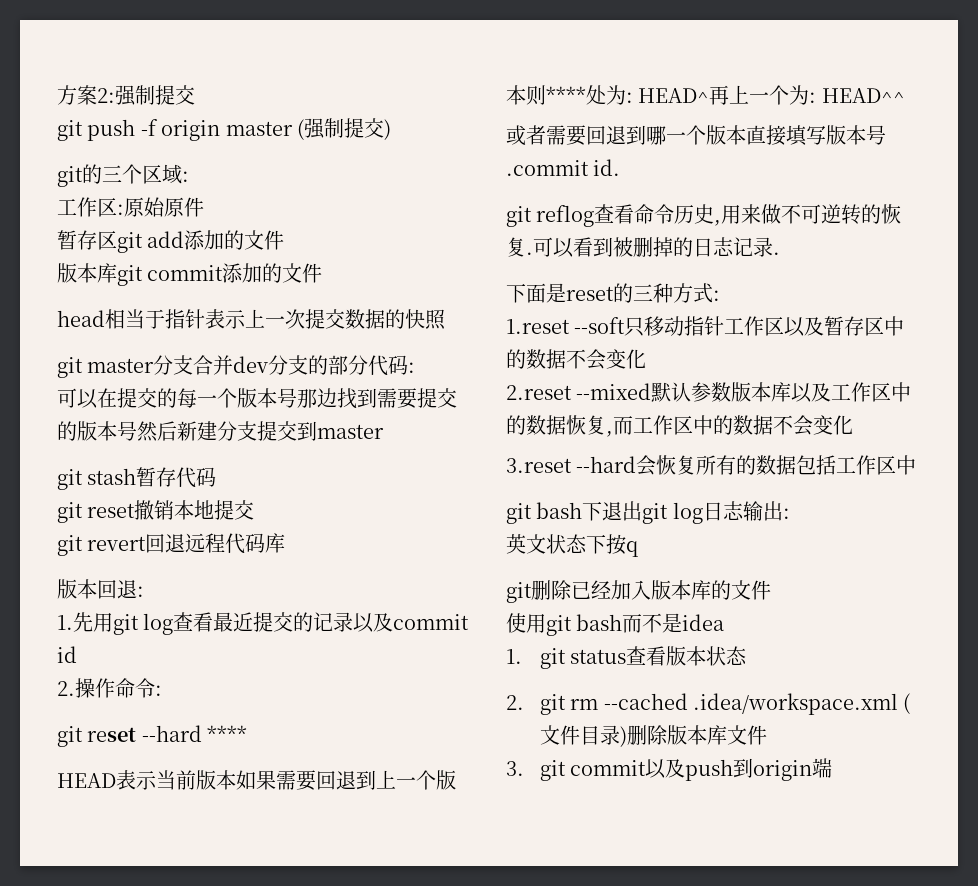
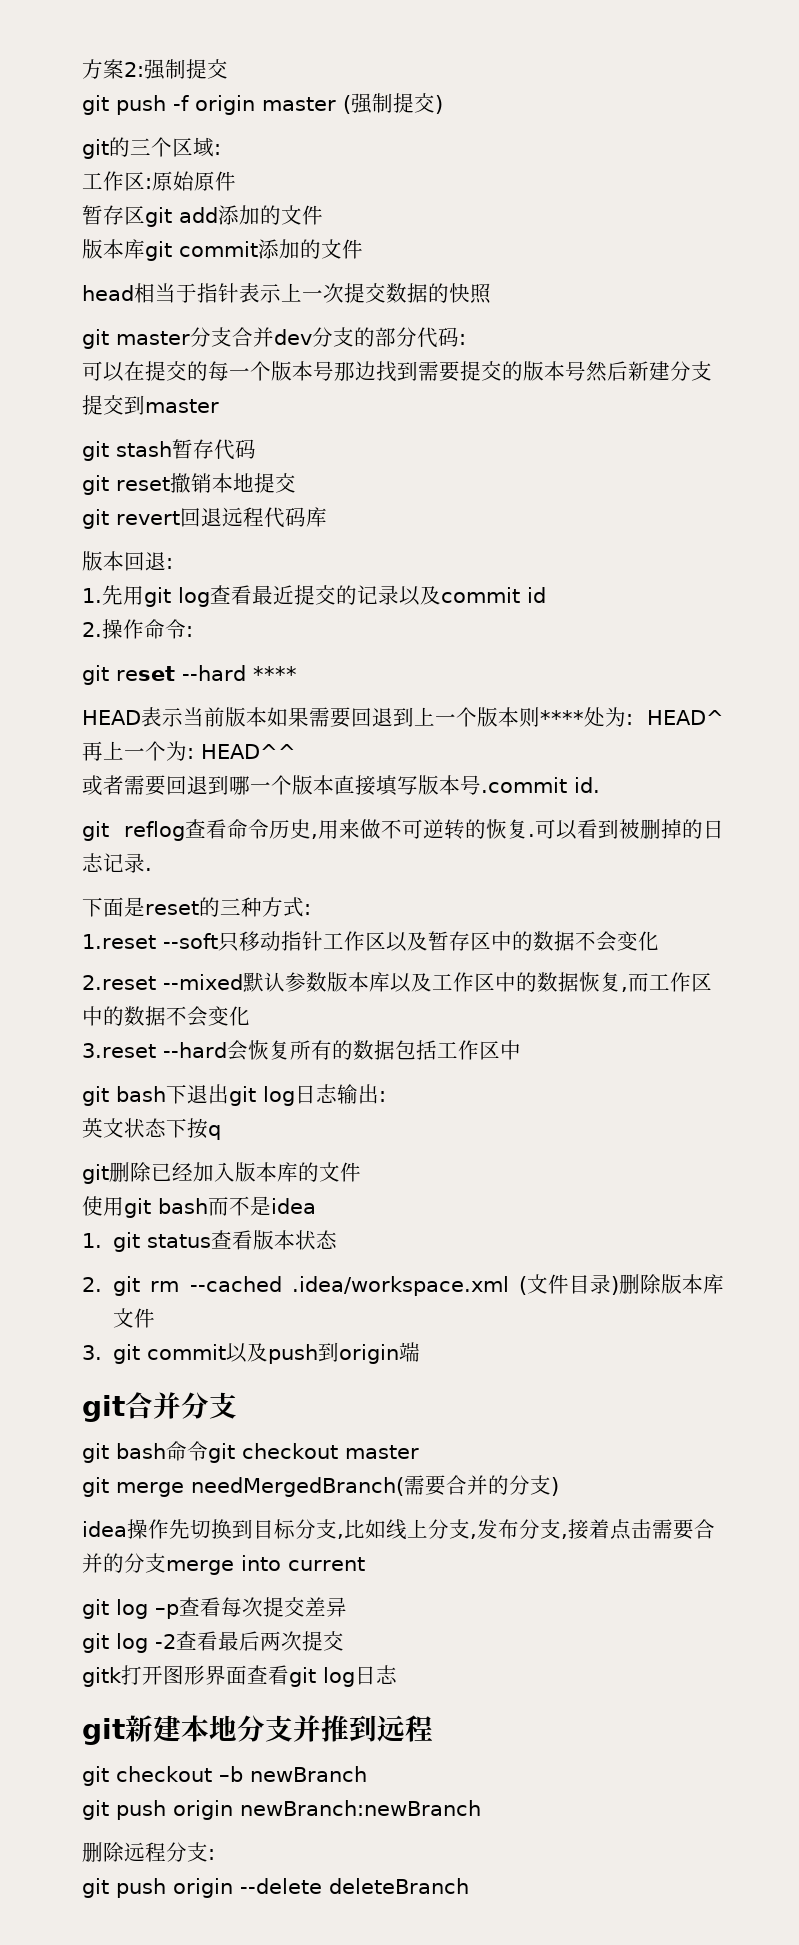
(833, 768) none -> [82,1392,237,1422] [82,1441,419,1463] [82,1475,559,1497] [82,1519,715,1540] [82,1553,365,1575] [82,1597,347,1619] [82,1631,344,1653] [82,1665,397,1687] [82,1715,433,1745] [82,1766,367,1786] [82,1800,481,1820] [82,1842,215,1862] [82,1878,469,1898] // git合并分支 // git bash命令git checkout master // git merge needMergedBranch(需要合并的分支) // idea操作先切换到目标分支,比如线上分支,发布分支,接着点击需要合并的分支merge into current // git log –p查看每次提交差异 // git log -2查看最后两次提交 // gitk打开图形界面查看git log日志 // git新建本地分支并推到远程 // git checkout –b newBranch // git push origin newBranch:newBranch // 删除远程分支: // git push origin --delete deleteBranch

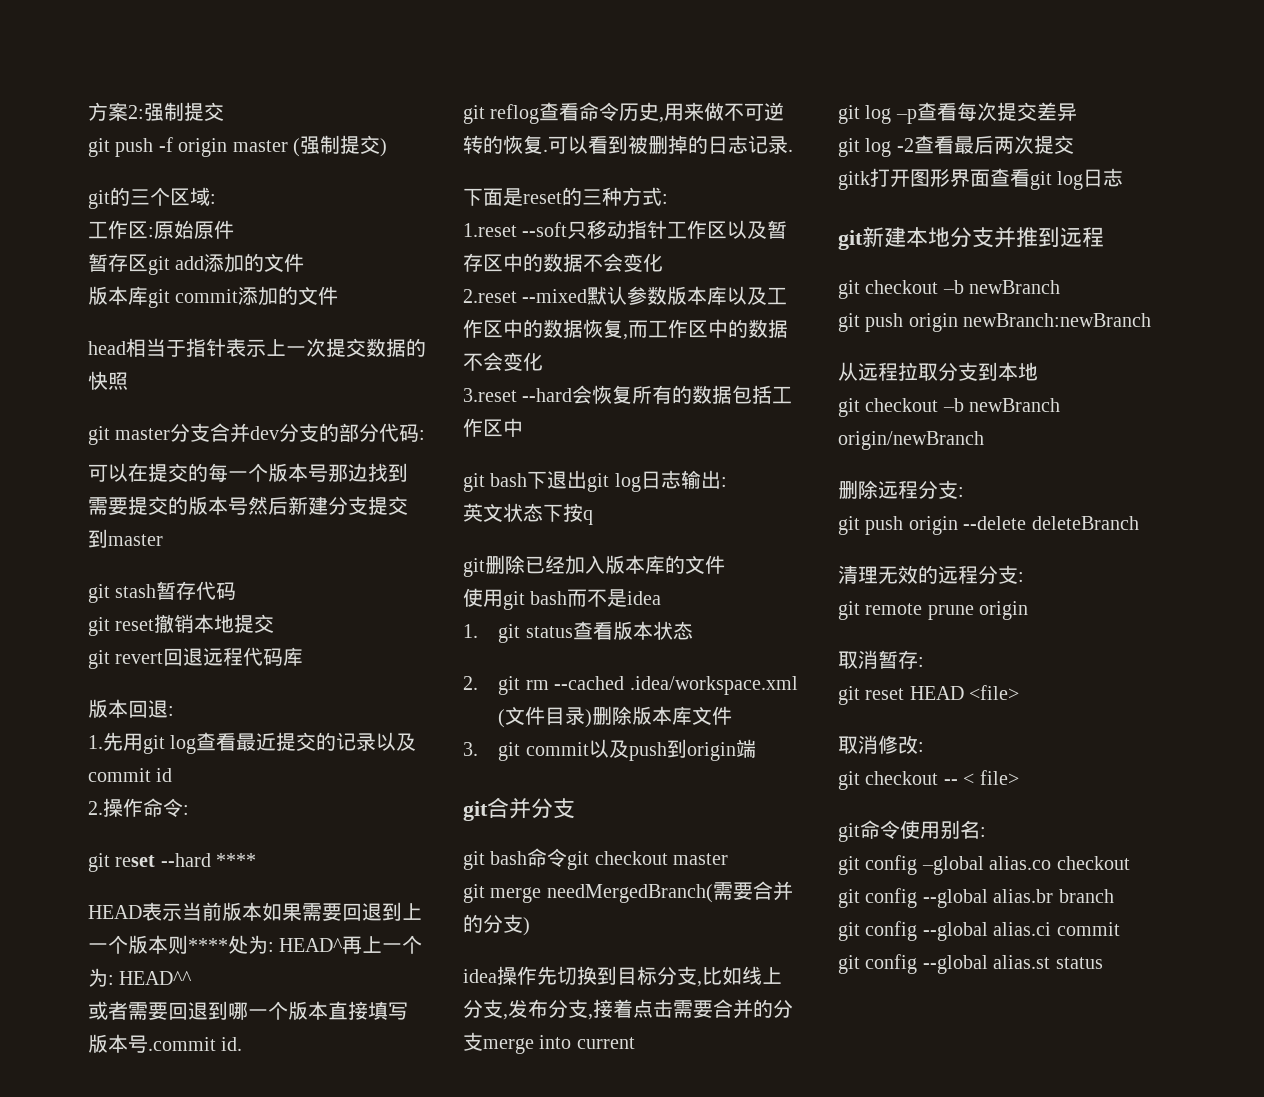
(481, 1808) none -> [838,362,1038,381] [838,398,1061,417] [838,431,984,450] // 从远程拉取分支到本地 // git checkout –b newBranch origin/newBranch
(469, 1886) none -> [838,565,1024,584] [838,601,1029,620] [838,650,924,669] [838,685,1020,705] [838,735,924,754] [838,770,1019,790] [838,820,986,842] [838,855,1130,875] [838,888,1114,908] [838,921,1120,941] [838,954,1103,974] // 清理无效的远程分支: // git remote prune origin // 取消暂存: // git reset HEAD <file> // 取消修改: // git checkout -- < file> // git命令使用别名: // git config –global alias.co checkout // git config --global alias.br branch // git config --global alias.ci commit // git config --global alias.st status

